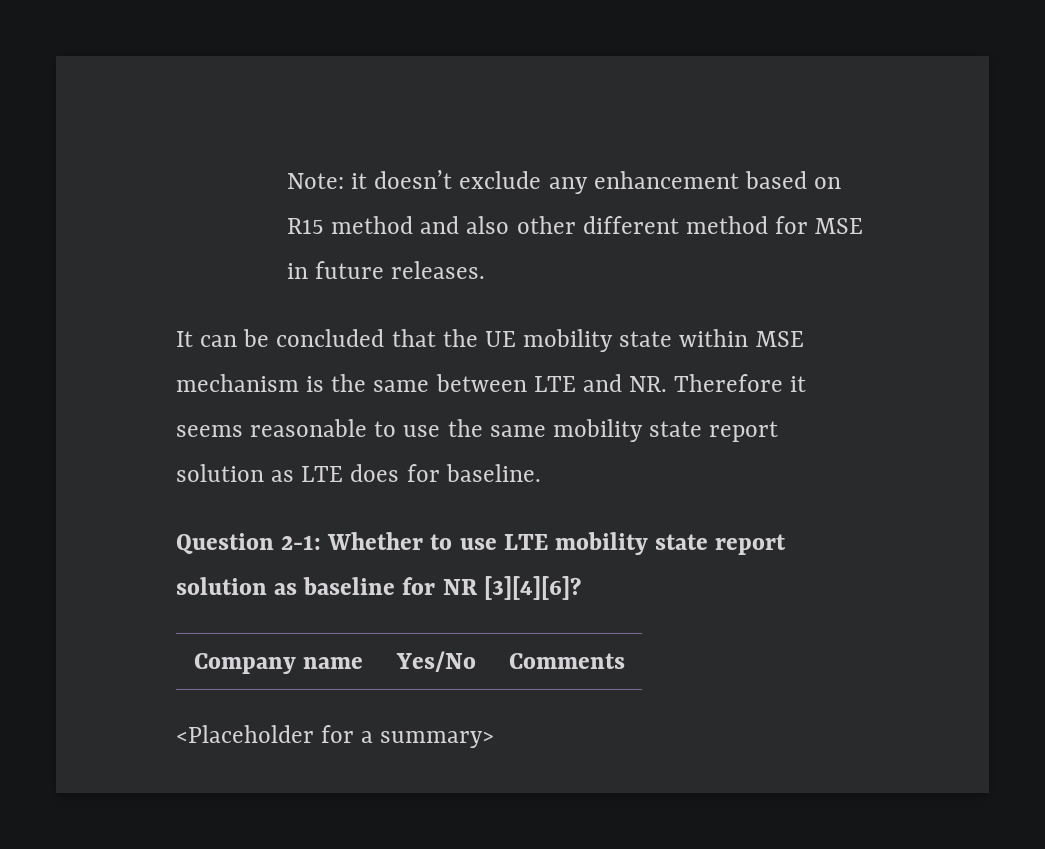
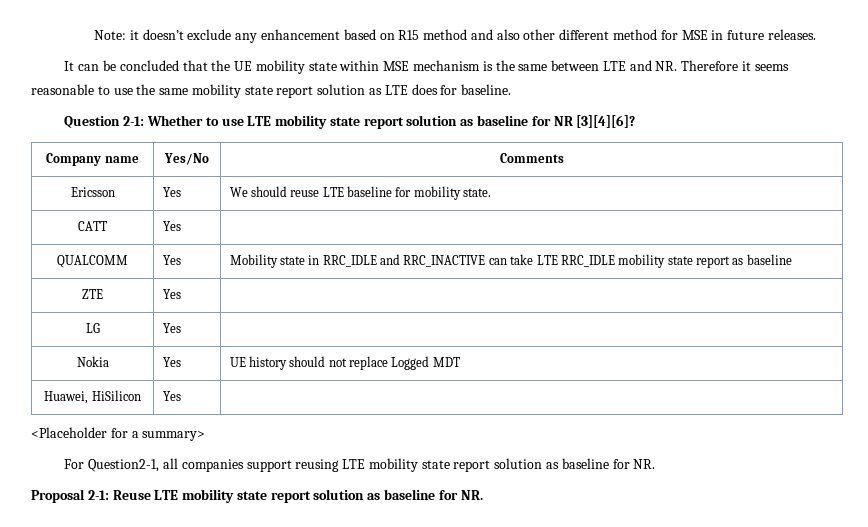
[176,725,495,748] // <Placeholder for a summary> -> [70,187,115,197] [162,187,181,197] [229,186,492,200] [78,221,107,231] [162,221,181,231] [57,255,128,268] [162,255,181,265] [229,254,792,268] [82,289,103,299] [162,289,181,299] [85,323,100,333] [162,323,181,333] [76,356,109,367] [162,357,181,367] [229,356,460,370] [44,390,141,404] [162,391,181,401] [31,427,206,441] [64,458,656,472] [31,489,483,503] // Ericsson | Yes | We should reuse LTE baseline for mobility state. // CATT | Yes | // QUALCOMM | Yes | Mobility state in RRC_IDLE and RRC_INACTIVE can take LTE RRC_IDLE mobility state report as baseline // ZTE | Yes | // LG | Yes | // Nokia | Yes | UE history should not replace Logged MDT // Huawei, HiSilicon | Yes | // <Placeholder for a summary> // For Question2-1, all companies support reusing LTE mobility state report solution as baseline for NR. // Proposal 2-1: Reuse LTE mobility state report solution as baseline for NR.

